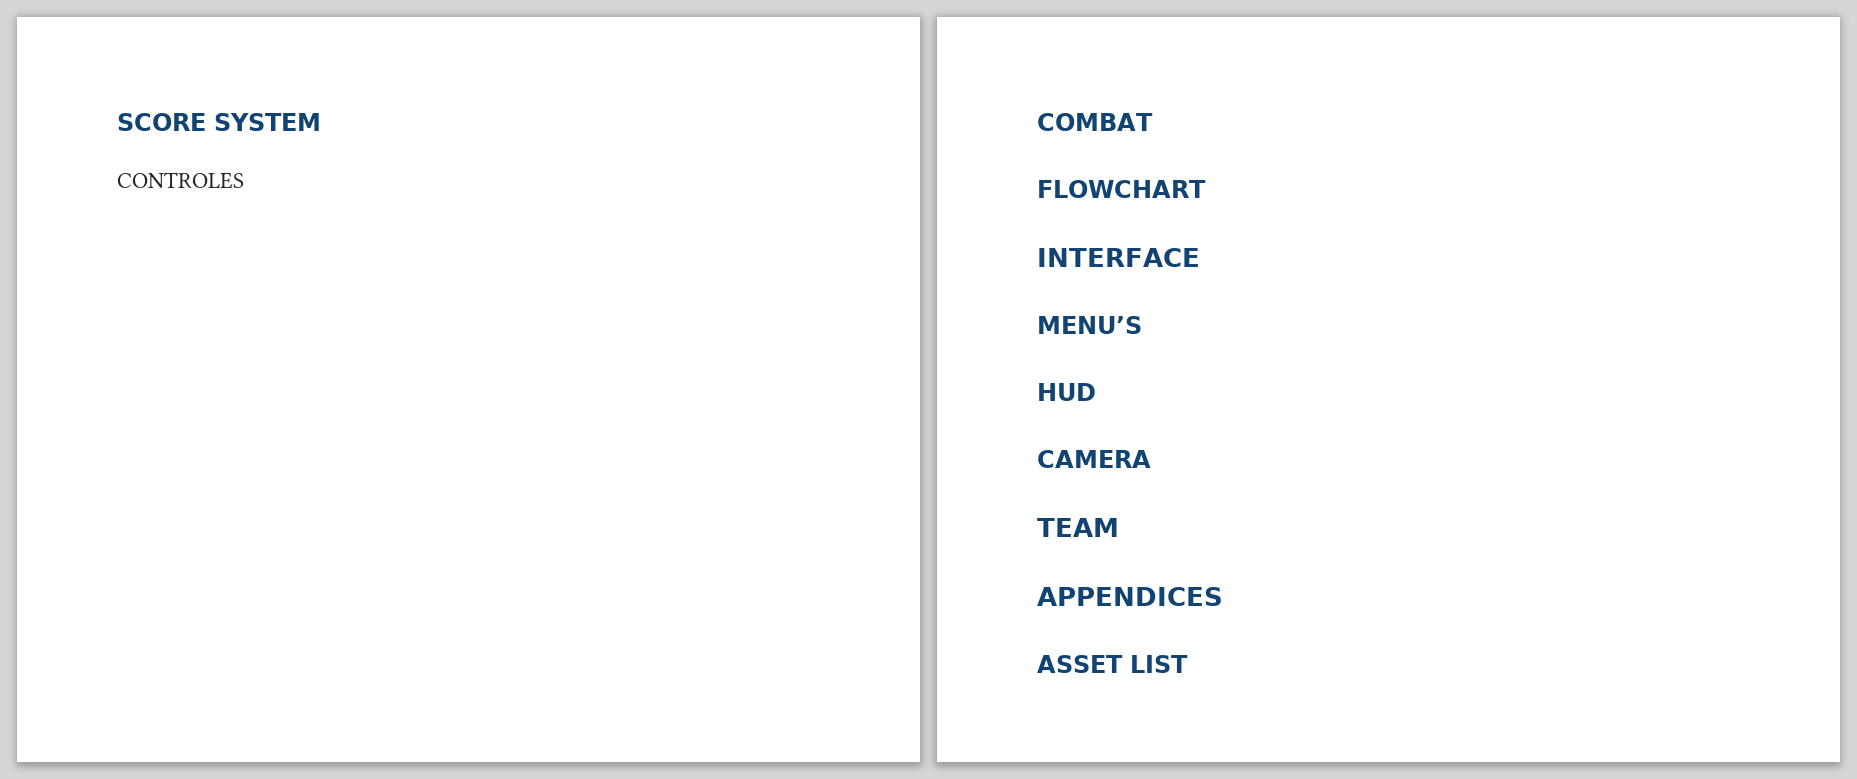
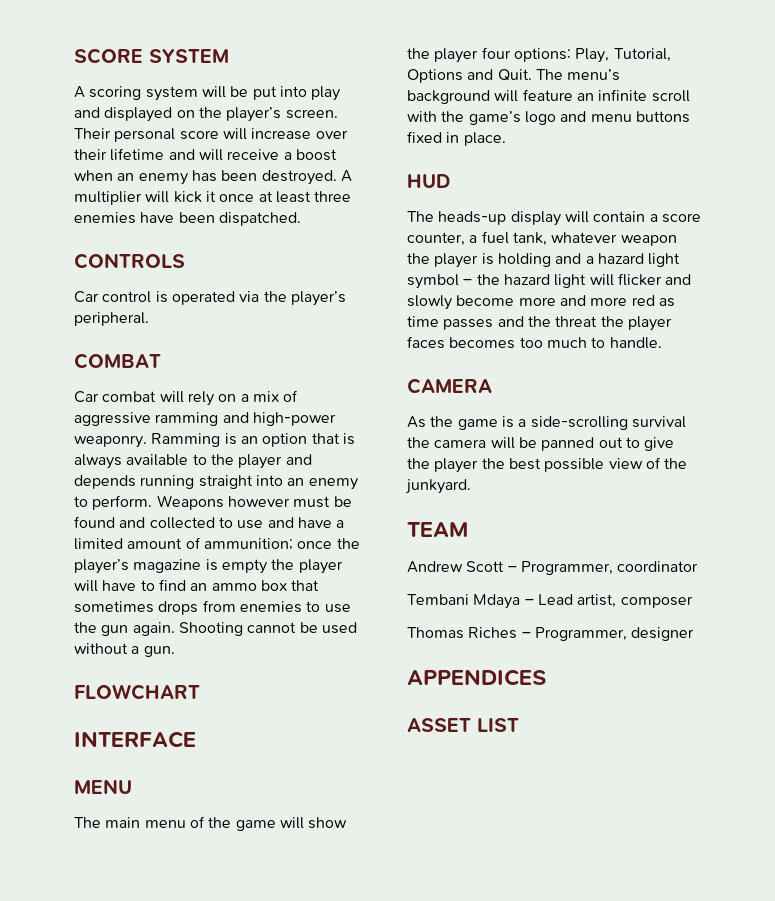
[117,172,244,189] [1037,113,1153,131] [1037,180,1206,198] [1037,248,1200,267] [1037,316,1142,334] [1037,383,1096,401] [1037,450,1151,468] [1037,518,1119,537] CONTROLES // COMBAT // FLOWCHART // INTERFACE // MENU’S // HUD // CAMERA // TEAM -> [74,86,341,101] [74,107,338,122] [74,128,348,142] [74,148,337,161] [74,170,352,185] [74,191,352,205] [74,212,301,226] [74,253,185,269] [74,291,346,306] [74,312,149,326] [74,353,161,369] [74,390,299,406] [74,412,336,426] [74,433,355,448] [74,454,312,469] [74,475,358,490] [74,495,352,510] [74,516,345,529] [74,537,360,550] [74,559,343,574] [74,579,320,592] [74,600,351,615] [74,622,357,636] [74,643,175,657] [74,684,200,700] [74,731,196,748] [74,779,132,794] [74,816,348,831] [407,47,671,63] [407,69,621,83] [407,89,690,104] [407,111,690,125] [407,131,506,146] [407,174,450,188] [407,211,701,226] [407,231,677,246] [407,253,681,268] [407,273,692,289] [407,295,675,310] [407,316,672,331] [407,336,662,349] [407,378,492,394] [407,416,686,430] [407,437,675,451] [407,457,688,473] [405,479,471,494] [407,522,468,537] [407,561,699,575] [407,594,693,609] [407,627,695,641] A scoring system will be put into play and displayed on the player’s screen. Their personal score will increase over their lifetime and will receive a boost when an enemy has been destroyed. A multiplier will kick it once at least three enemies have been dispatched. // CONTROLS // Car control is operated via the player’s peripheral. // COMBAT // Car combat will rely on a mix of aggressive ramming and high-power weaponry. Ramming is an option that is always available to the player and depends running straight into an enemy to perform. Weapons however must be found and collected to use and have a limited amount of ammunition; once the player’s magazine is empty the player will have to find an ammo box that sometimes drops from enemies to use the gun again. Shooting cannot be used without a gun. // FLOWCHART // INTERFACE // MENU // The main menu of the game will show the player four options: Play, Tutorial, Options and Quit. The menu’s background will feature an infinite scroll with the game’s logo and menu buttons fixed in place. // HUD // The heads-up display will contain a score counter, a fuel tank, whatever weapon the player is holding and a hazard light symbol – the hazard light will flicker and slowly become more and more red as time passes and the threat the player faces becomes too much to handle. // CAMERA // As the game is a side-scrolling survival the camera will be panned out to give the player the best possible view of the junkyard. // TEAM // Andrew Scott – Programmer, coordinator // Tembani Mdaya – Lead artist, composer // Thomas Riches – Programmer, designer

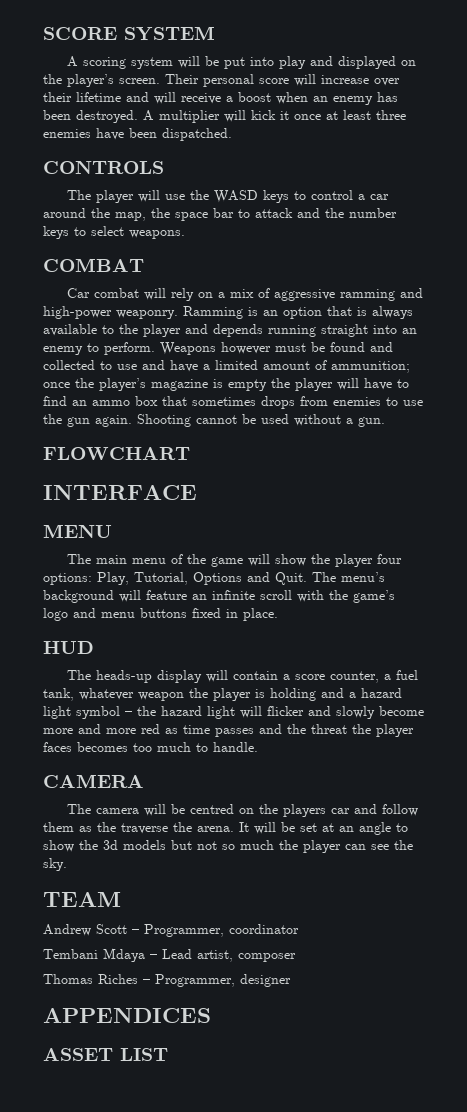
[74,291,346,306] [74,312,149,326] Car control is operated via the player’s peripheral. -> [66,190,389,203] [43,208,397,221] [43,226,185,239] The player will use the WASD keys to control a car around the map, the space bar to attack and the number keys to select weapons.
[407,416,686,430] [407,437,675,451] [407,457,688,473] [405,479,471,494] As the game is a side-scrolling survival the camera will be panned out to give the player the best possible view of the junkyard. -> [66,804,418,817] [43,822,408,835] [43,840,413,853] [43,858,67,871] The camera will be centred on the players car and follow them as the traverse the arena. It will be set at an angle to show the 3d models but not so much the player can see the sky.

